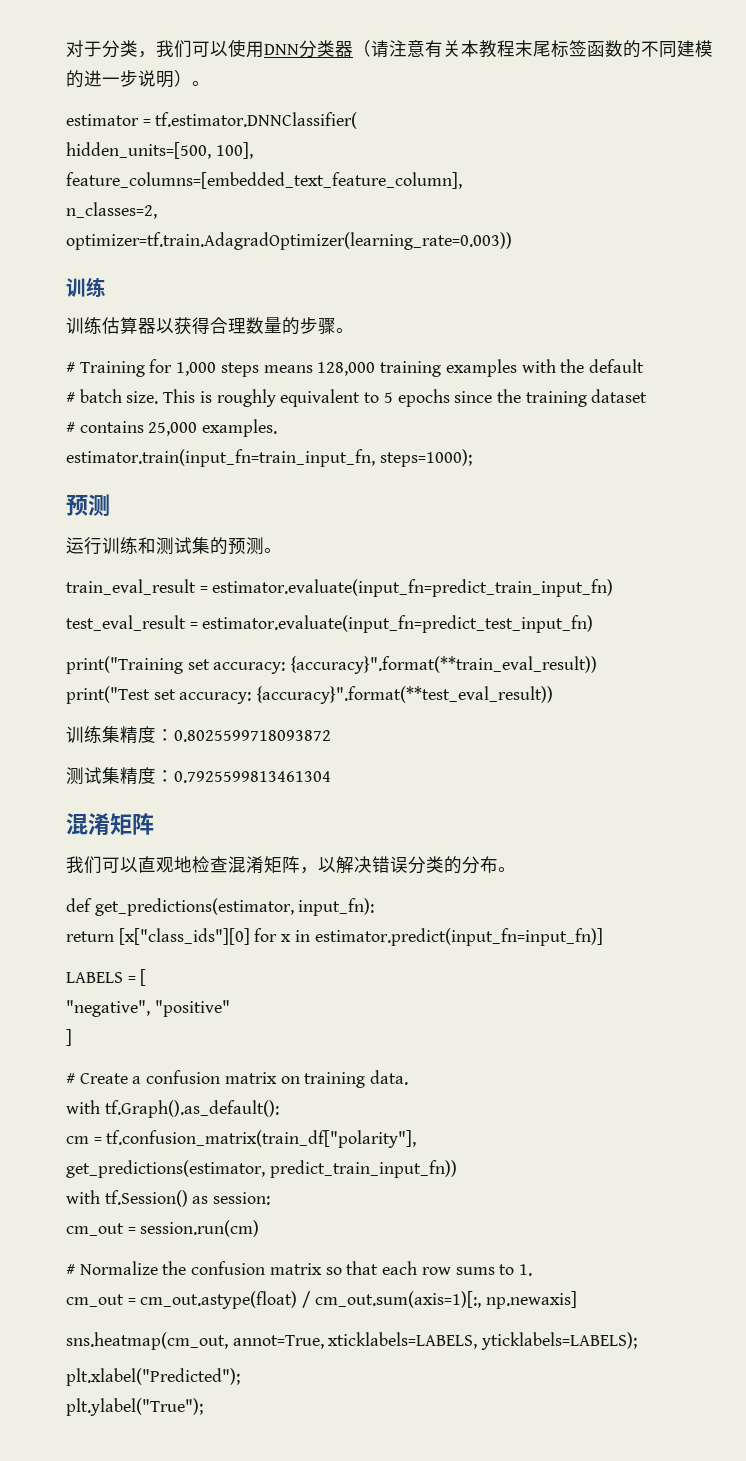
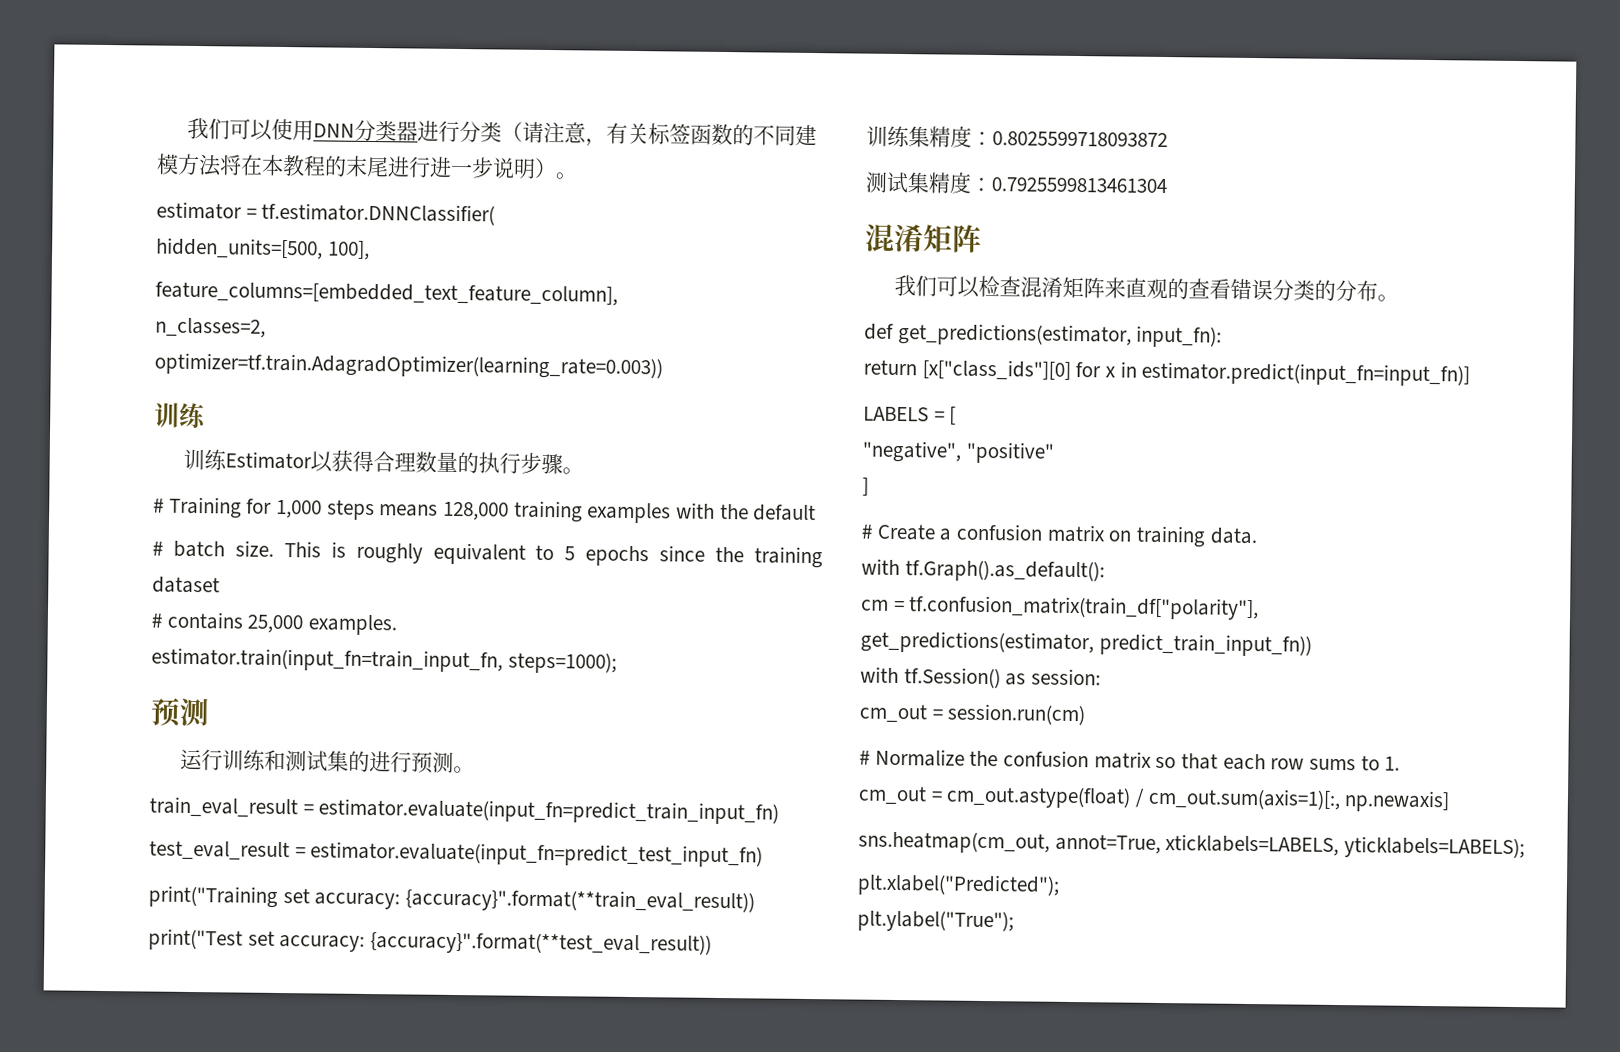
[66,40,156,58] 对于分类， -> (187, 128) none
[353,40,551,58] （请注意有关本教程末尾 -> [417,120,650,147] 进行分类（请注意，有关
[66,70,84,88] 的 -> [177,153,431,178] 方法将在本教程的末尾进行
[102,317,156,334] 估算器 -> [225,451,313,470] Estimator
(300, 326) none -> [478,452,522,474] 执行
(228, 546) none -> [369,751,413,773] 进行
[138,856,192,873] 直观地 -> (981, 287) none
[300,856,372,874] ，以解决 -> [1104,277,1232,300] 来直观的查看

